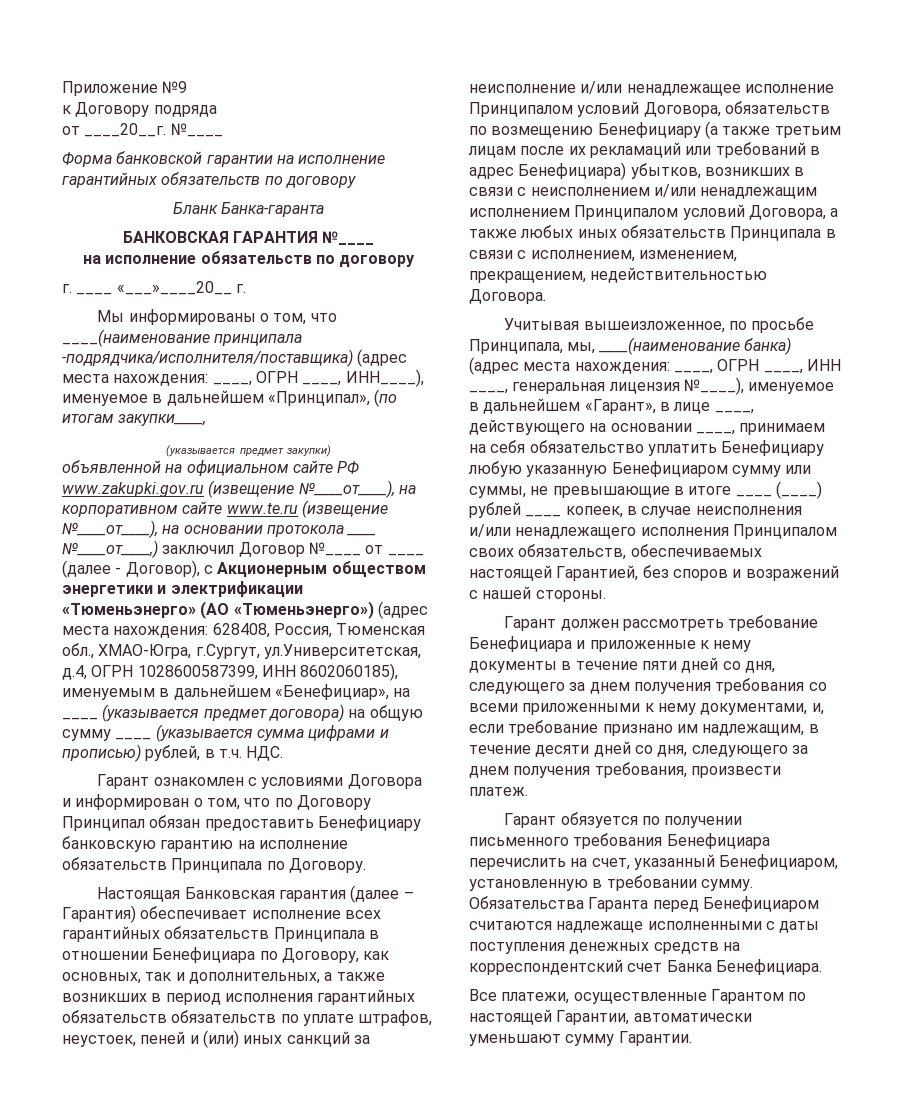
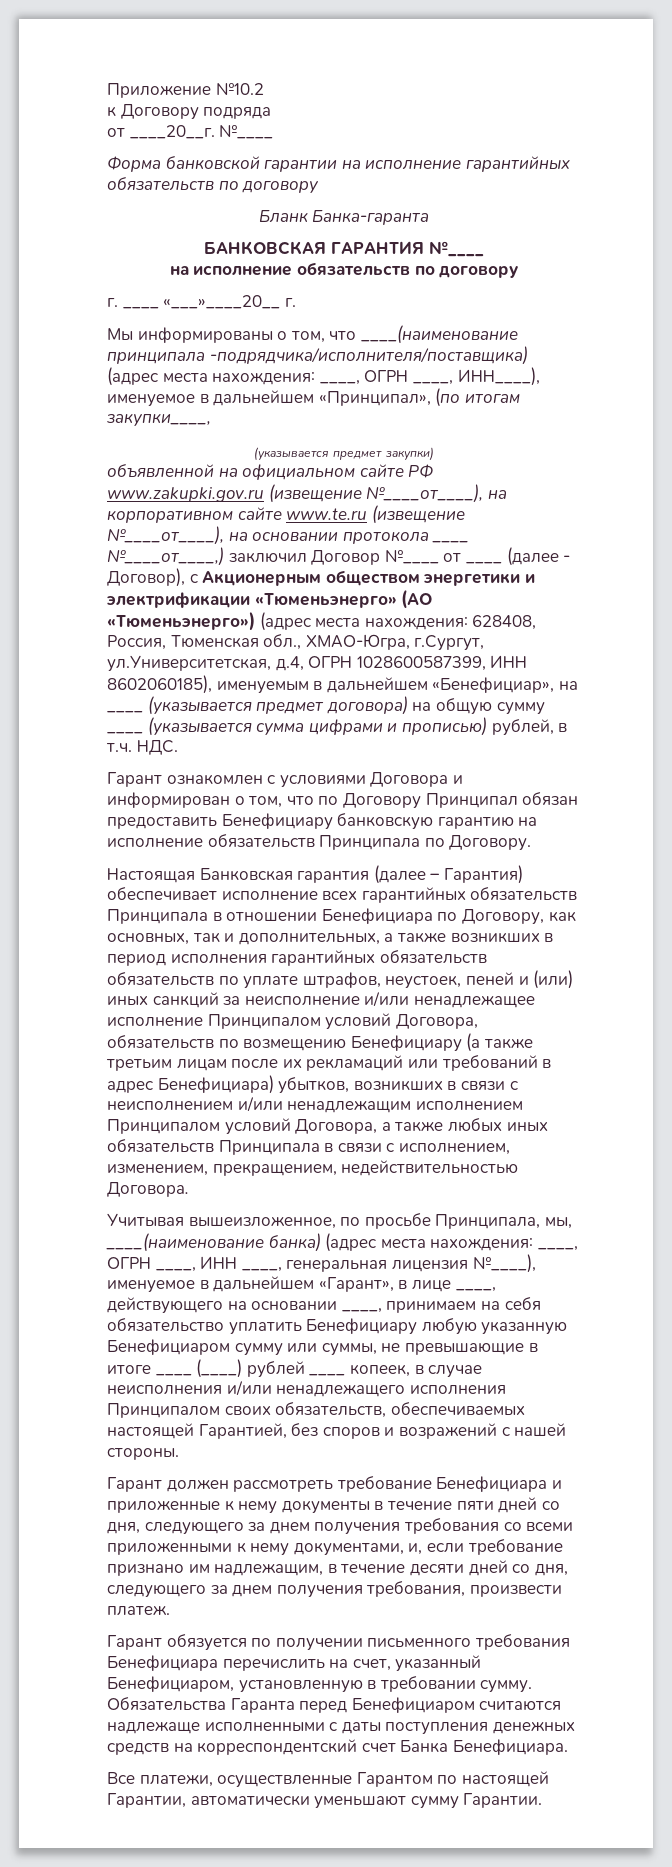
[162,81,188,93] №9 -> [215,83,264,95] №10.2

